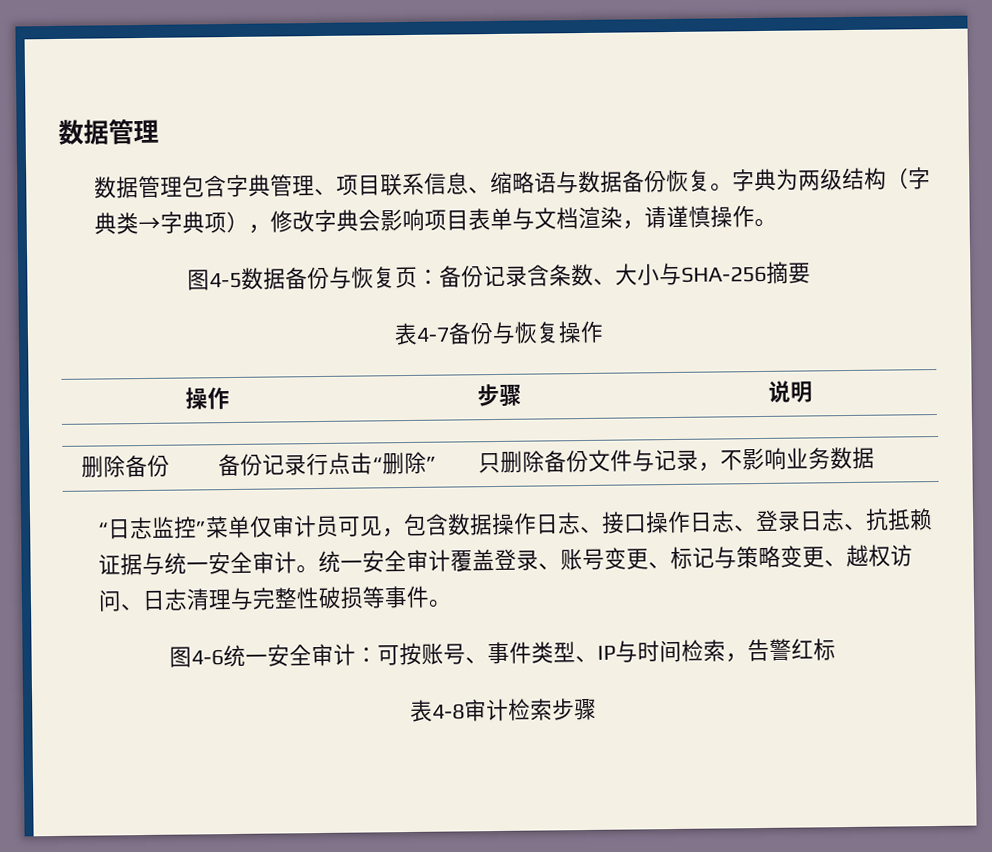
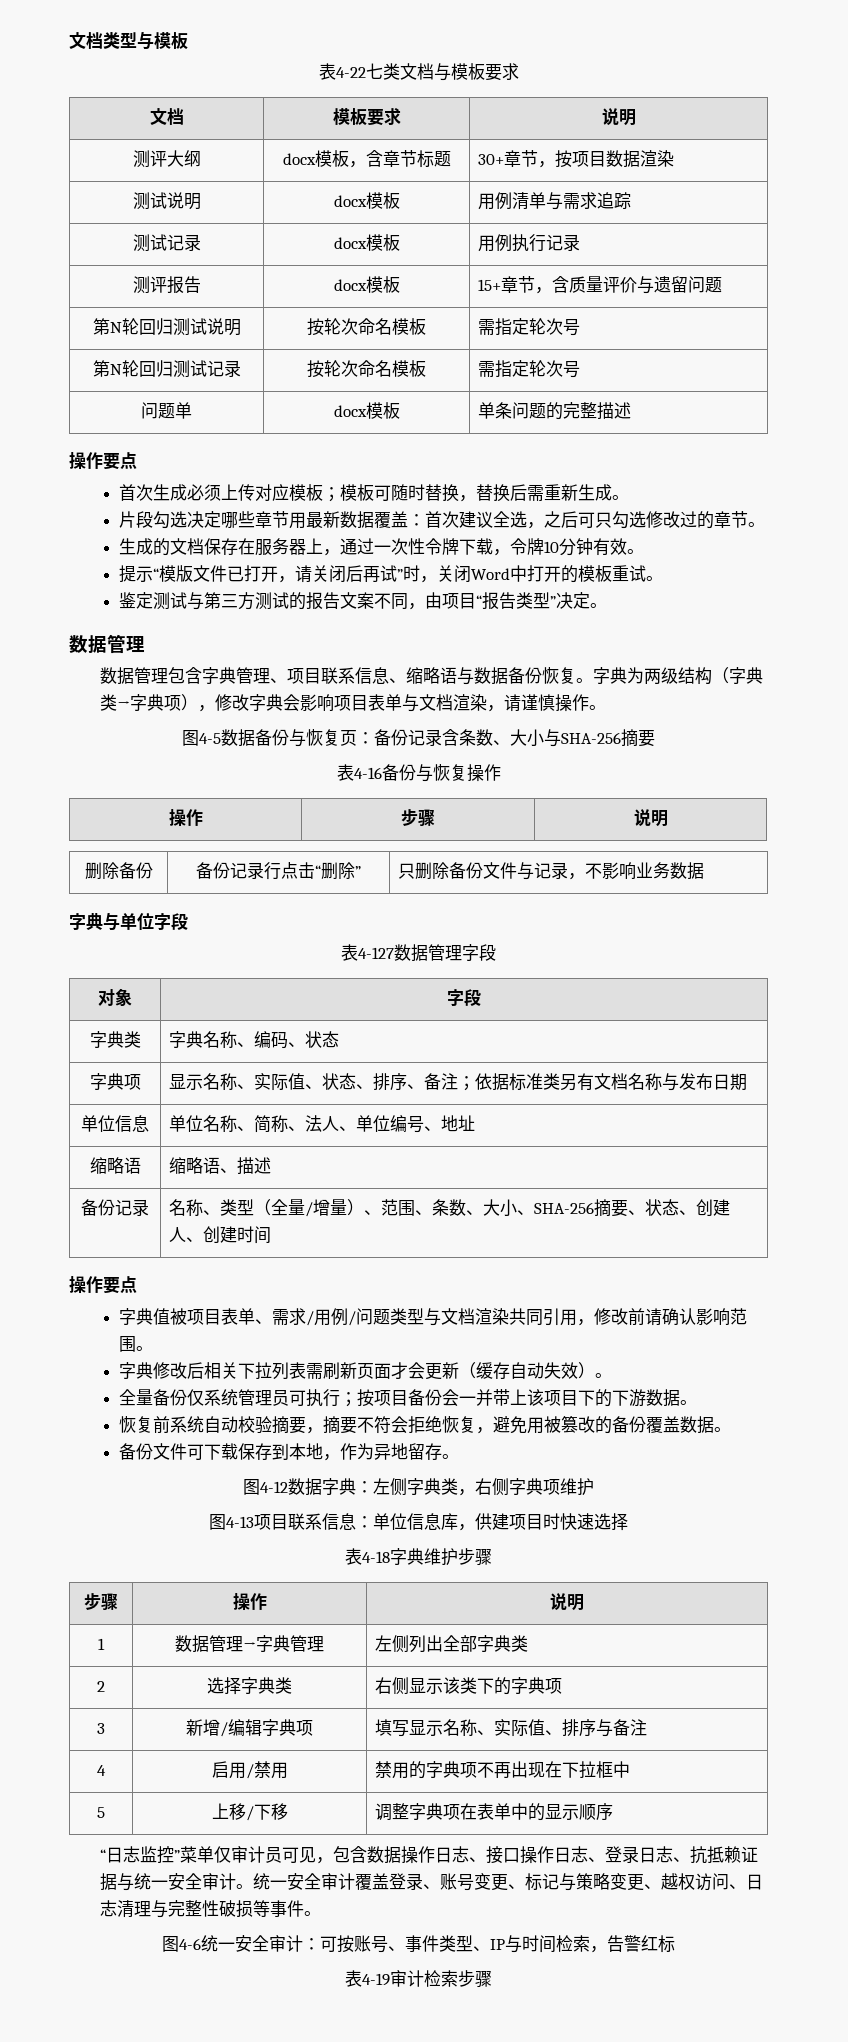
(58, 132) none -> [69,31,188,50] [318,63,519,81] [149,108,184,126] [332,107,401,126] [601,108,636,126] [132,150,201,168] [282,150,451,168] [477,150,674,168] [132,192,201,210] [333,192,400,209] [477,192,631,210] [132,234,201,252] [333,234,400,251] [477,234,580,252] [132,276,201,294] [333,276,400,293] [477,276,722,294] [92,318,241,336] [307,318,426,336] [477,318,580,336] [92,360,241,378] [307,360,426,378] [477,360,580,378] [141,402,192,419] [333,402,400,419] [477,402,631,420] [69,452,137,470] [118,484,629,502] [118,511,765,529] [118,538,644,556] [118,565,663,583] [118,592,607,610] 文档类型与模板 // 表4-22七类文档与模板要求 // 文档 | 模板要求 | 说明 // 测评大纲 | docx模板，含章节标题 | 30+章节，按项目数据渲染 // 测试说明 | docx模板 | 用例清单与需求追踪 // 测试记录 | docx模板 | 用例执行记录 // 测评报告 | docx模板 | 15+章节，含质量评价与遗留问题 // 第N轮回归测试说明 | 按轮次命名模板 | 需指定轮次号 // 第N轮回归测试记录 | 按轮次命名模板 | 需指定轮次号 // 问题单 | docx模板 | 单条问题的完整描述 // 操作要点 // 首次生成必须上传对应模板；模板可随时替换，替换后需重新生成。 // 片段勾选决定哪些章节用最新数据覆盖：首次建议全选，之后可只勾选修改过的章节。 // 生成的文档保存在服务器上，通过一次性令牌下载，令牌10分钟有效。 // 提示“模版文件已打开，请关闭后再试”时，关闭Word中打开的模板重试。 // 鉴定测试与第三方测试的报告文案不同，由项目“报告类型”决定。 //
[416,327,450,342] 4-7 -> [353,767,382,779] 4-16
(876, 457) none -> [69,912,188,930] [341,944,496,962] [98,988,132,1006] [447,989,481,1006] [89,1031,141,1048] [168,1031,339,1049] [89,1073,141,1090] [168,1073,747,1091] [81,1115,149,1132] [168,1115,475,1133] [89,1157,141,1174] [168,1157,271,1175] [81,1199,149,1216] [168,1199,730,1217] [168,1226,271,1244] [69,1276,137,1294] [118,1308,747,1326] [118,1336,153,1352] [118,1362,612,1380] [118,1389,697,1407] [118,1416,731,1434] [118,1443,459,1461] [243,1478,594,1496] [209,1513,628,1531] [345,1548,492,1566] [84,1593,118,1611] [232,1593,267,1611] [550,1593,584,1611] [98,1638,105,1650] [175,1635,324,1653] [374,1635,528,1653] [97,1681,105,1692] [207,1677,292,1695] [374,1677,562,1695] [97,1723,105,1734] [186,1719,313,1737] [374,1719,647,1737] [97,1765,106,1776] [211,1761,288,1779] [374,1761,630,1779] [97,1807,105,1818] [211,1803,288,1821] [374,1803,613,1821] // 字典与单位字段 // 表4-127数据管理字段 // 对象 | 字段 // 字典类 | 字典名称、编码、状态 // 字典项 | 显示名称、实际值、状态、排序、备注；依据标准类另有文档名称与发布日期 // 单位信息 | 单位名称、简称、法人、单位编号、地址 // 缩略语 | 缩略语、描述 // 备份记录 | 名称、类型（全量/增量）、范围、条数、大小、SHA-256摘要、状态、创建人、创建时间 // 操作要点 // 字典值被项目表单、需求/用例/问题类型与文档渲染共同引用，修改前请确认影响范围。 // 字典修改后相关下拉列表需刷新页面才会更新（缓存自动失效）。 // 全量备份仅系统管理员可执行；按项目备份会一并带上该项目下的下游数据。 // 恢复前系统自动校验摘要，摘要不符会拒绝恢复，避免用被篡改的备份覆盖数据。 // 备份文件可下载保存到本地，作为异地留存。 // 图4-12数据字典：左侧字典类，右侧字典项维护 // 图4-13项目联系信息：单位信息库，供建项目时快速选择 // 表4-18字典维护步骤 // 步骤 | 操作 | 说明 // 1 | 数据管理→字典管理 | 左侧列出全部字典类 // 2 | 选择字典类 | 右侧显示该类下的字典项 // 3 | 新增/编辑字典项 | 填写显示名称、实际值、排序与备注 // 4 | 启用/禁用 | 禁用的字典项不再出现在下拉框中 // 5 | 上移/下移 | 调整字典项在表单中的显示顺序
[432,703,465,720] 4-8 -> [362,1973,390,1986] 4-19

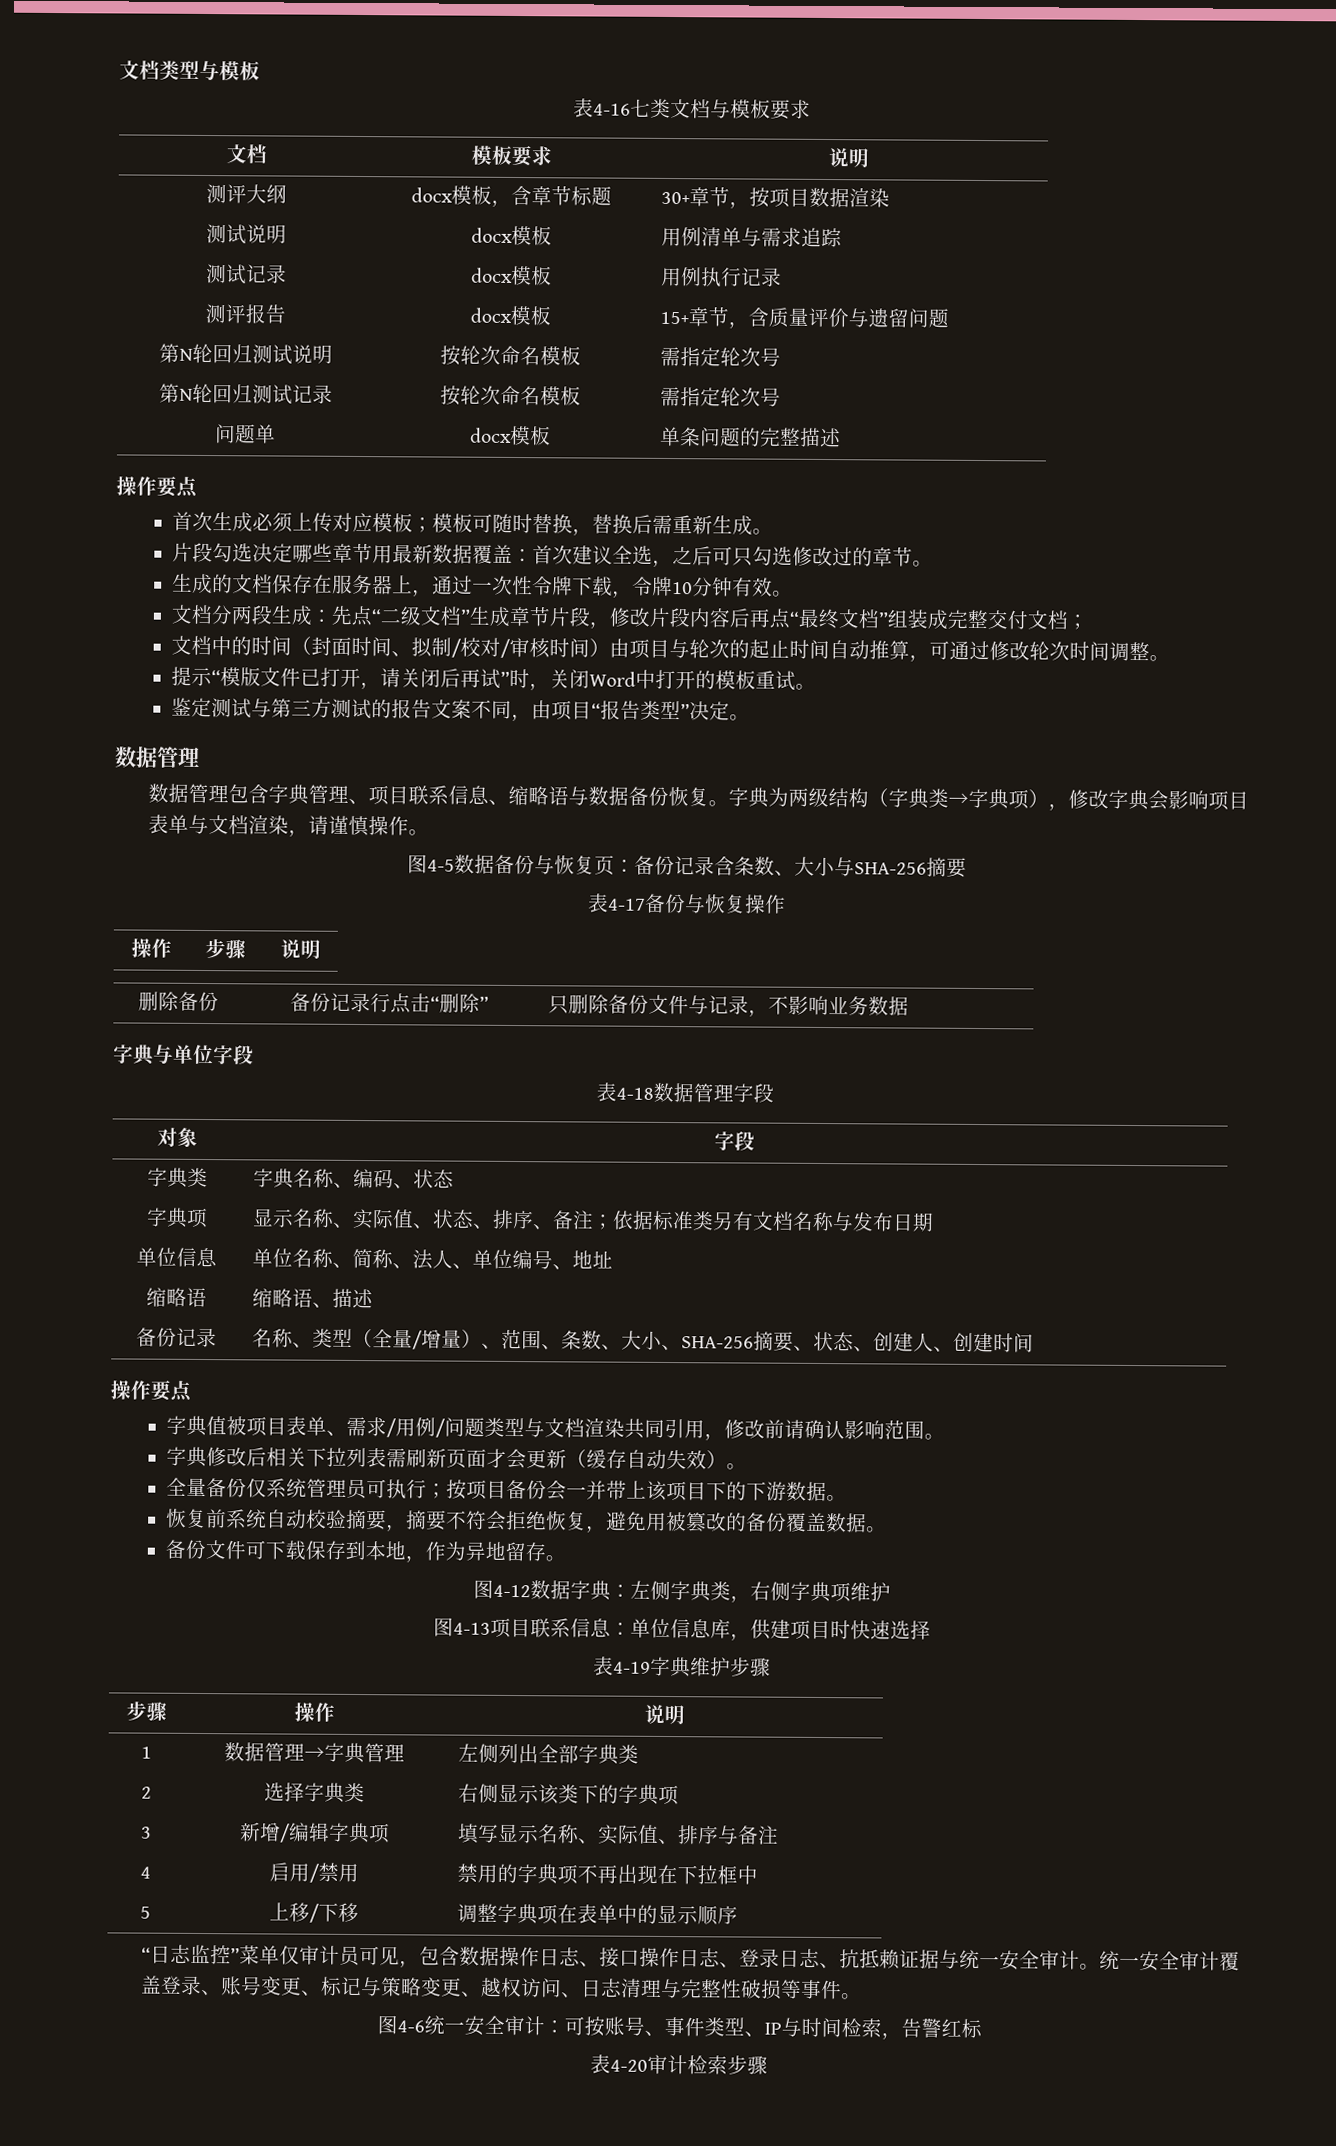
[335,67,366,78] 4-22 -> [593,103,631,116] 4-16
(644, 551) none -> [170,604,1088,630] [170,635,1170,662] // 文档分两段生成：先点“二级文档”生成章节片段，修改片段内容后再点“最终文档”组装成完整交付文档； // 文档中的时间（封面时间、拟制/校对/审核时间）由项目与轮次的起止时间自动推算，可通过修改轮次时间调整。
[353,767,382,779] 4-16 -> [608,898,646,911] 4-17
[358,947,394,959] 4-127 -> [616,1087,654,1100] 4-18
[362,1551,390,1563] 4-18 -> [613,1661,651,1674] 4-19
[362,1973,390,1986] 4-19 -> [610,2059,648,2072] 4-20

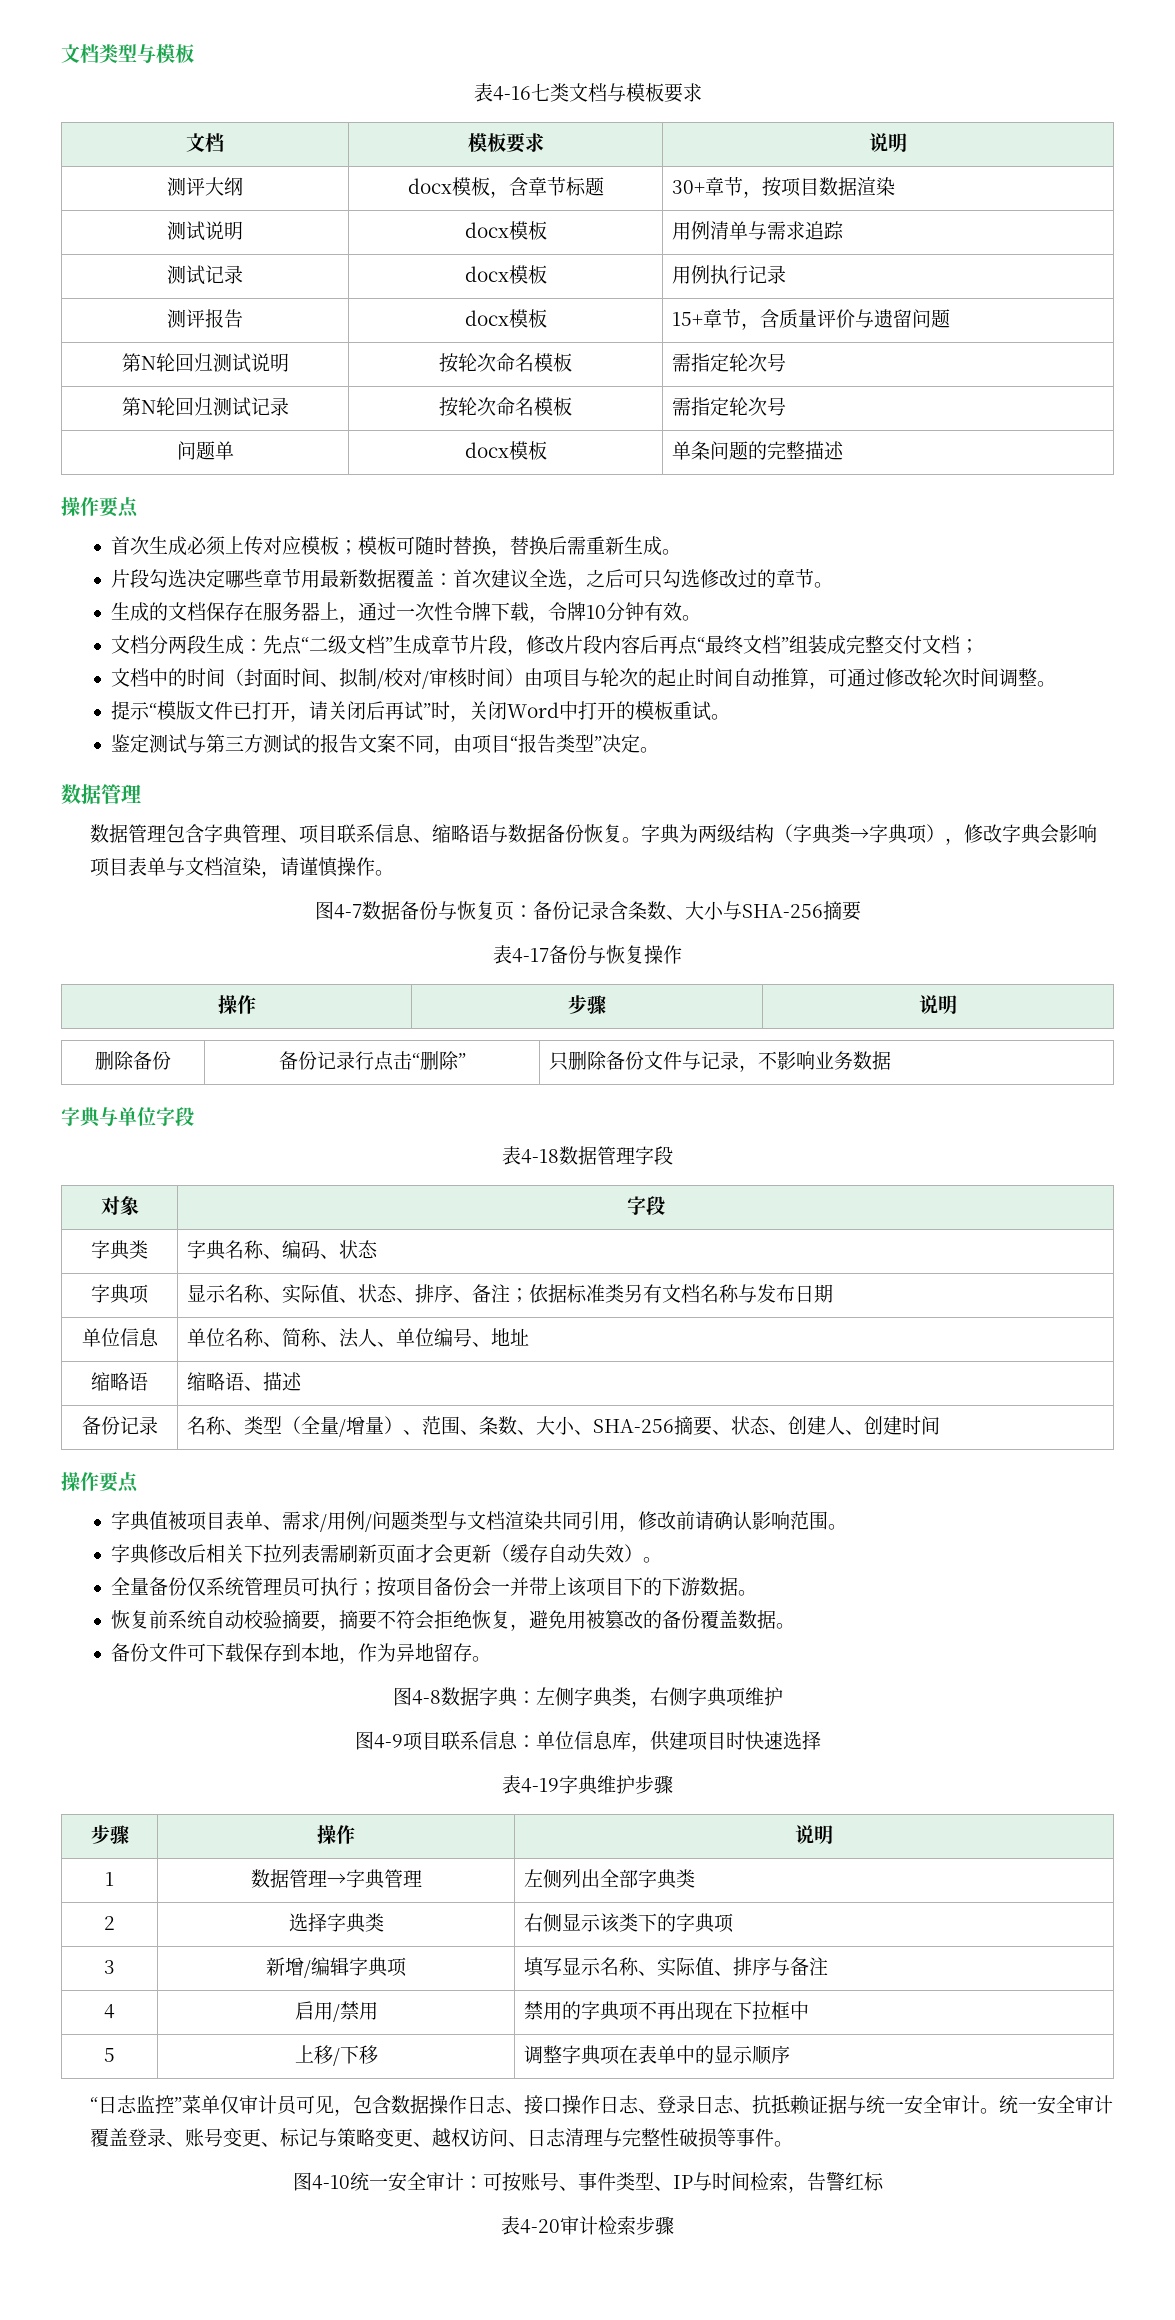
[427,859,455,872] 4-5 -> [333,904,362,919] 4-7
[493,1584,531,1598] 4-12 -> [411,1690,441,1705] 4-8
[453,1622,491,1635] 4-13 -> [373,1734,403,1749] 4-9
[396,2020,425,2033] 4-6 -> [311,2175,350,2190] 4-10

